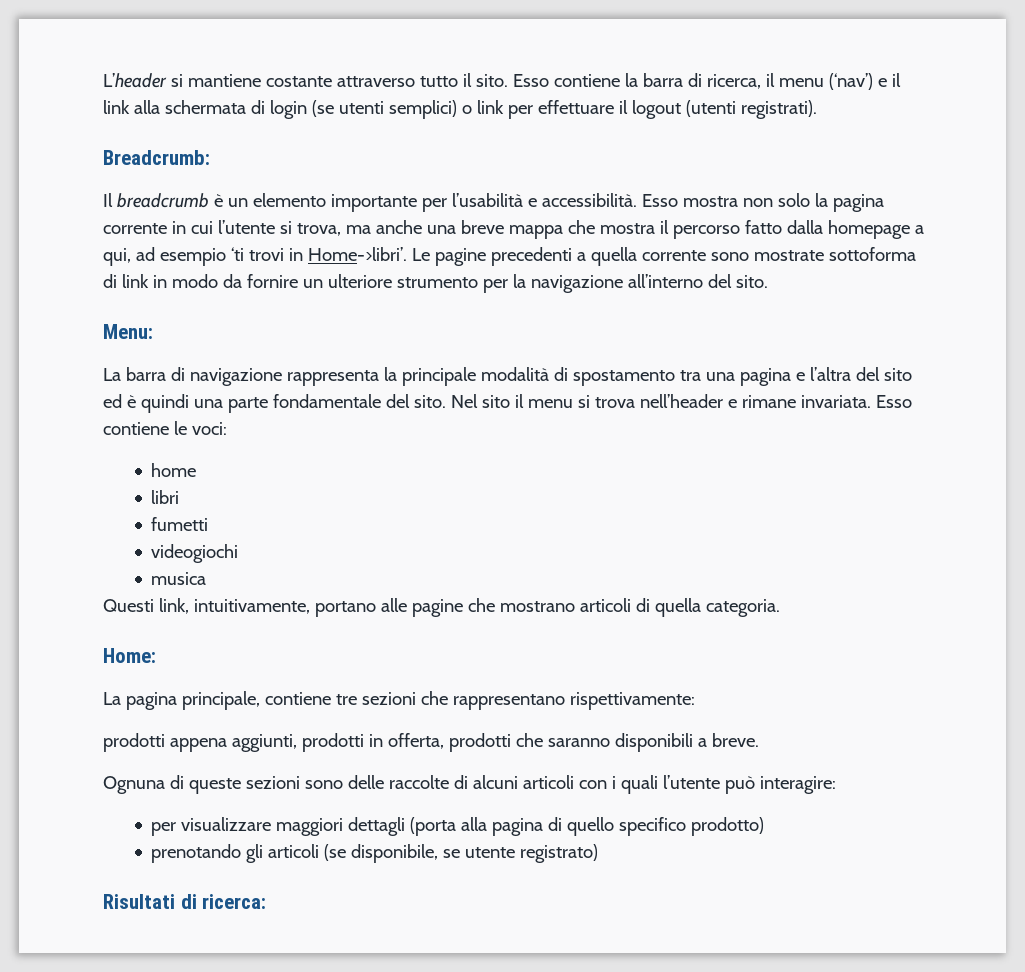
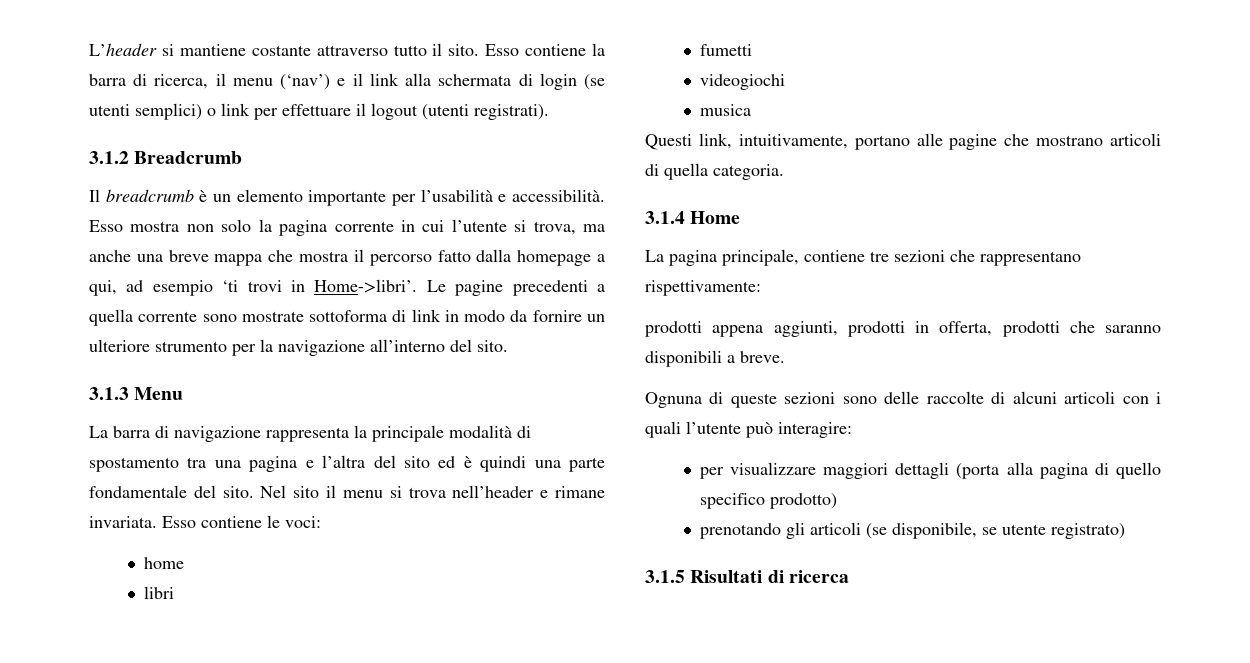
[103,150,210,165] Breadcrumb: -> [89,151,243,164] 3.1.2 Breadcrumb
[103,324,153,339] Menu: -> [89,387,184,400] 3.1.3 Menu
[103,648,156,663] Home: -> [645,211,741,224] 3.1.4 Home
(599, 853) none -> [645,570,685,583] 3.1.5
[202,894,267,909] ricerca: -> [788,570,849,583] ricerca

